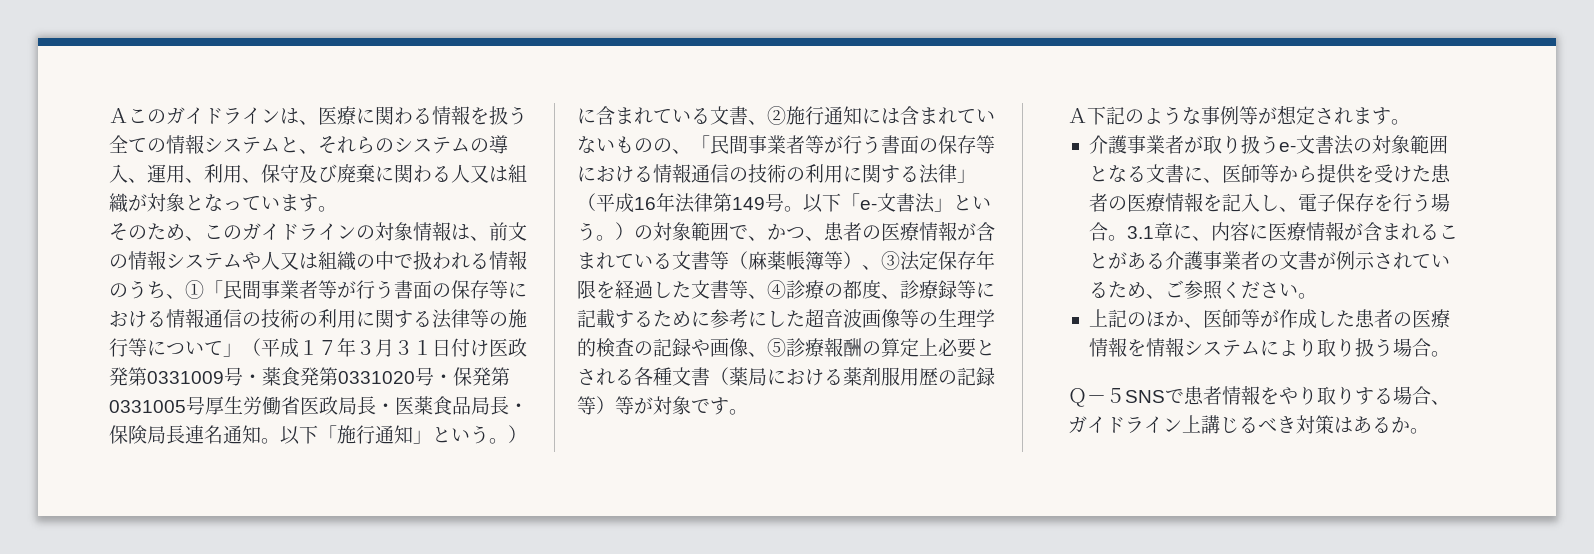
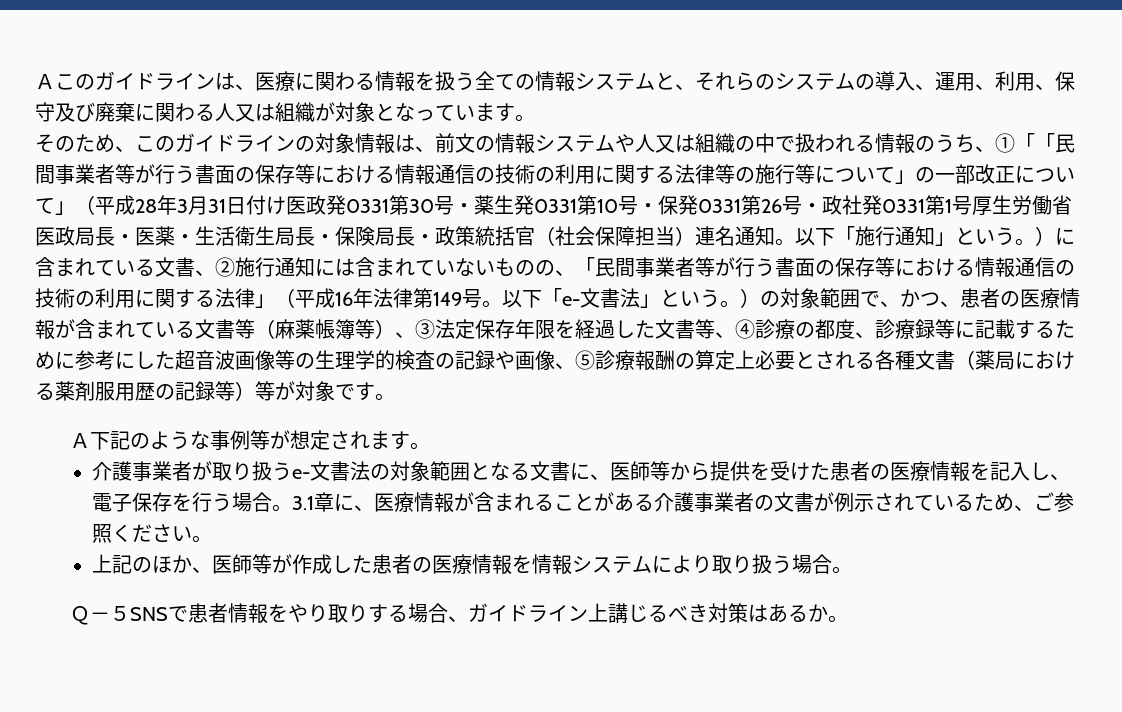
(223, 288) none -> [1035,133,1055,151] 「
[242,338,527,358] [109,367,510,386] [109,400,186,413] （平成１７年３月３１日付け医政発第0331009号・薬食発第0331020号・保発第0331005 -> [915,164,1075,184] [35,195,952,215] の一部改正について」（平成28年3月31日付け医政発0331第30号・薬生発0331第10号・保発0331第26号・政社発0331第1
[433,396,471,415] 食品 -> [175,226,275,246] ・生活衛生
(185, 434) none -> [415,226,695,246] ・政策統括官（社会保障担当）
[1211,222,1269,241] 内容に -> (375, 508) none

